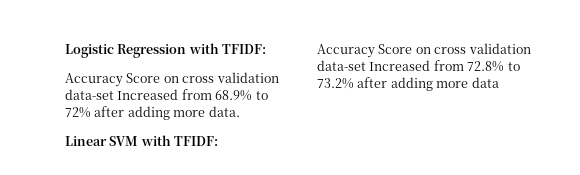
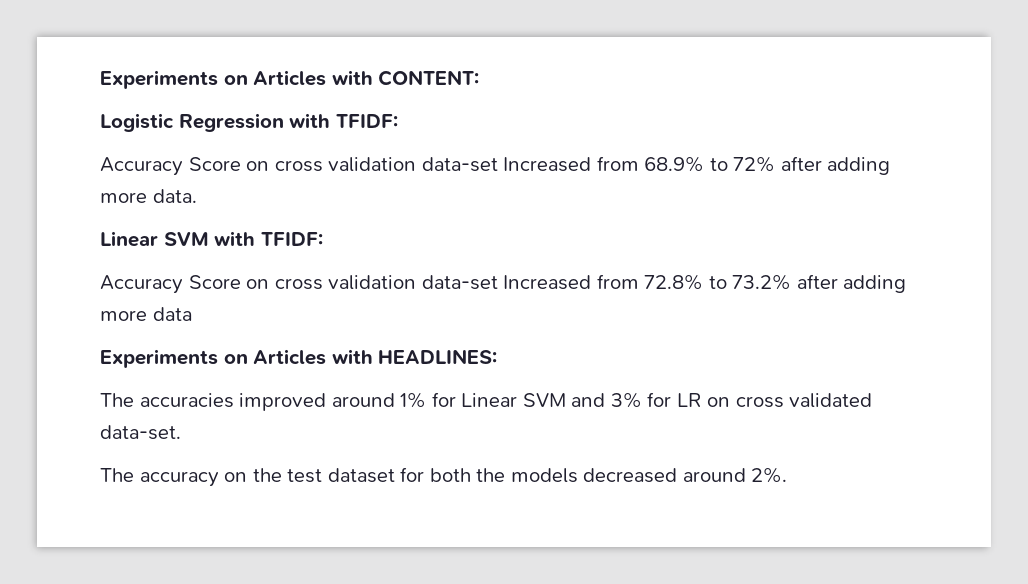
(65, 51) none -> [100,70,480,89] Experiments on Articles with CONTENT: //
(499, 82) none -> [100,349,498,368] [100,392,873,411] [100,425,181,440] [100,467,788,487] // Experiments on Articles with HEADLINES: // The accuracies improved around 1% for Linear SVM and 3% for LR on cross validated data-set. // The accuracy on the test dataset for both the models decreased around 2%.

